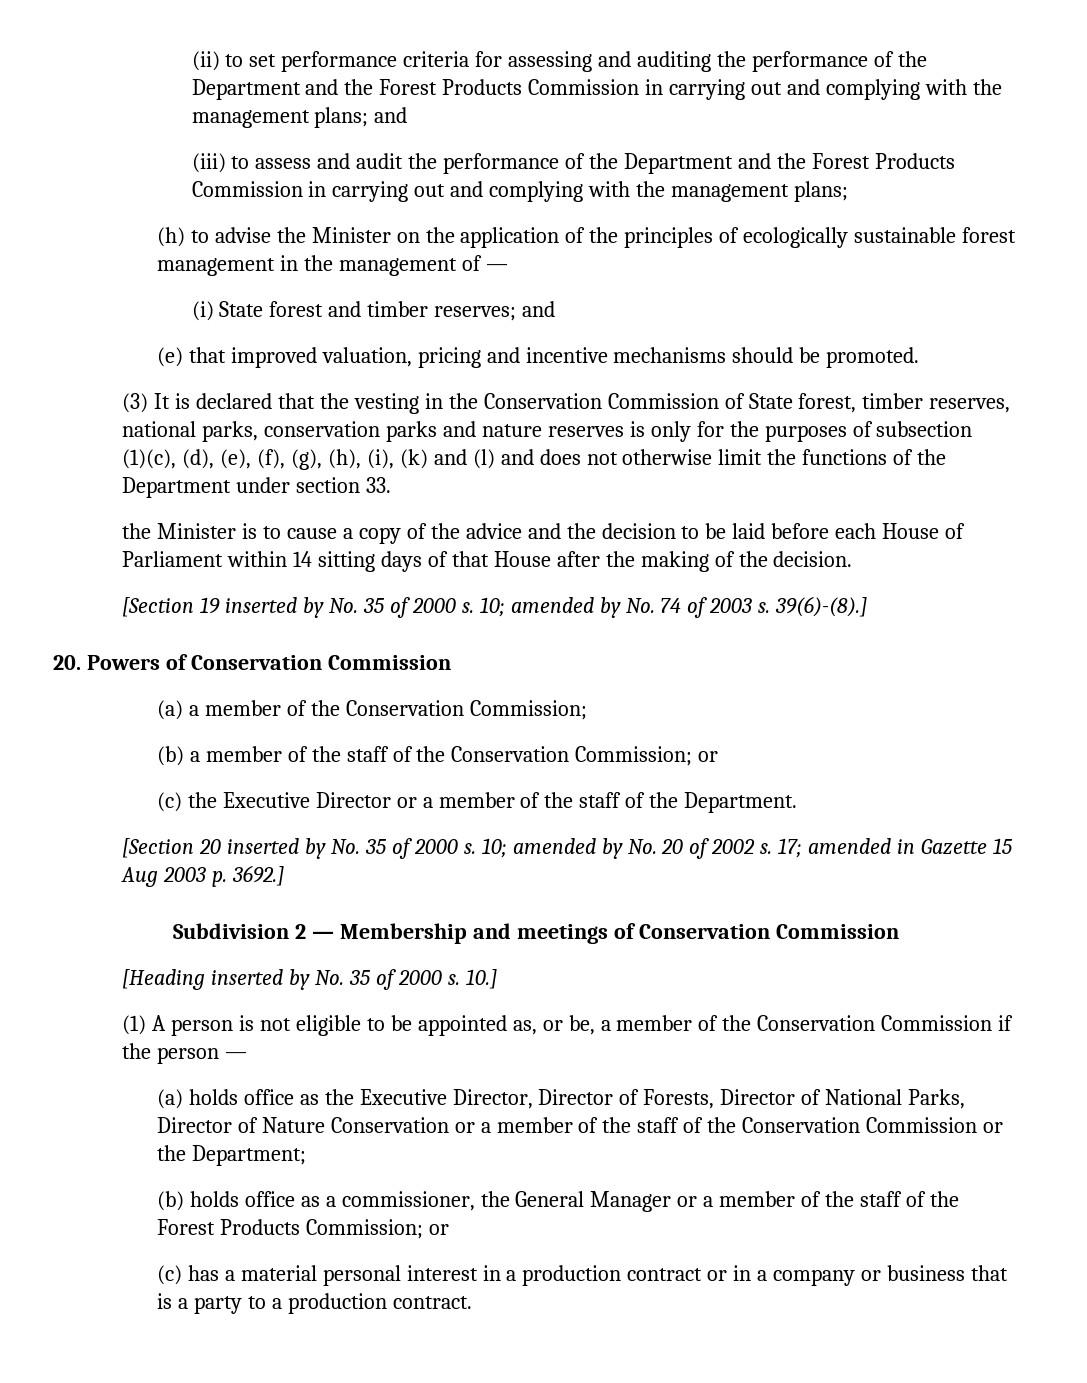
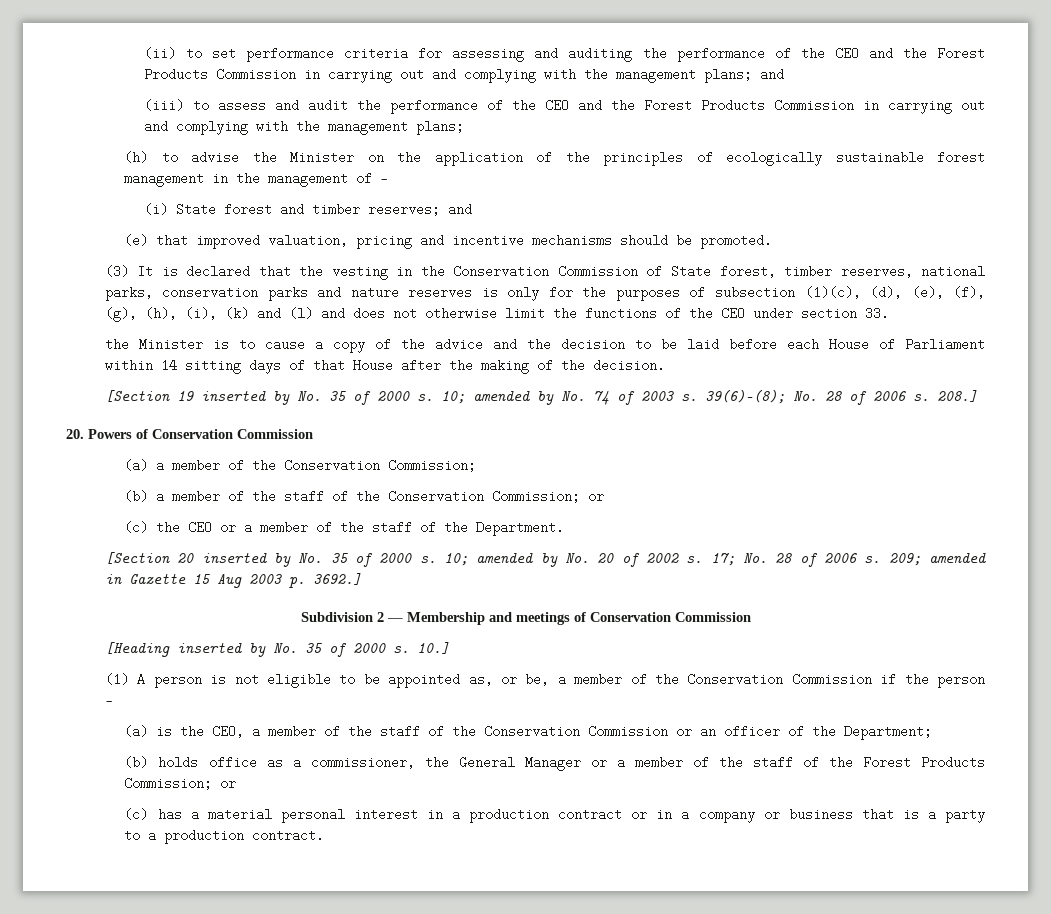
[191,79,301,100] Department -> [834,47,859,60] CEO
[623,153,733,174] Department -> [544,99,569,112] CEO
[122,477,232,498] Department -> [720,307,745,320] CEO
[775,596,868,617] 39(6)-(8).] -> [704,389,977,405] 39(6)-(8); No. 28 of 2006 s. 208.]
[222,792,391,808] Executive Director -> [188,521,213,534] CEO
(803, 848) none -> [742,553,921,567] No. 28 of 2006 s. 209;
[188,1089,966,1109] [156,1117,475,1133] holds office as the Executive Director, Director of Forests, Director of National Parks, Director of Nature Conservation or -> [156,725,245,738] is the CEO,
(1004, 1127) none -> [700,725,805,738] an officer of

